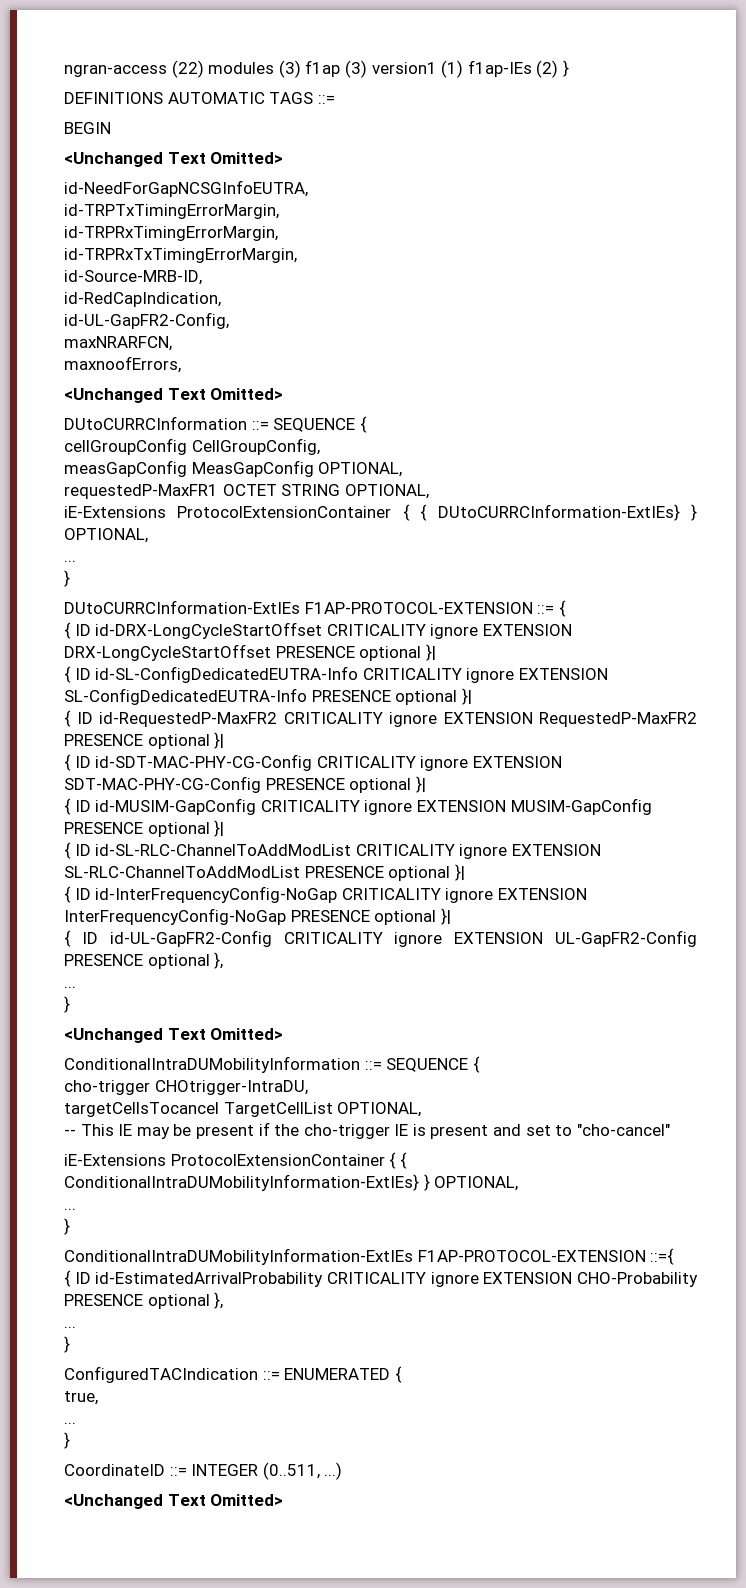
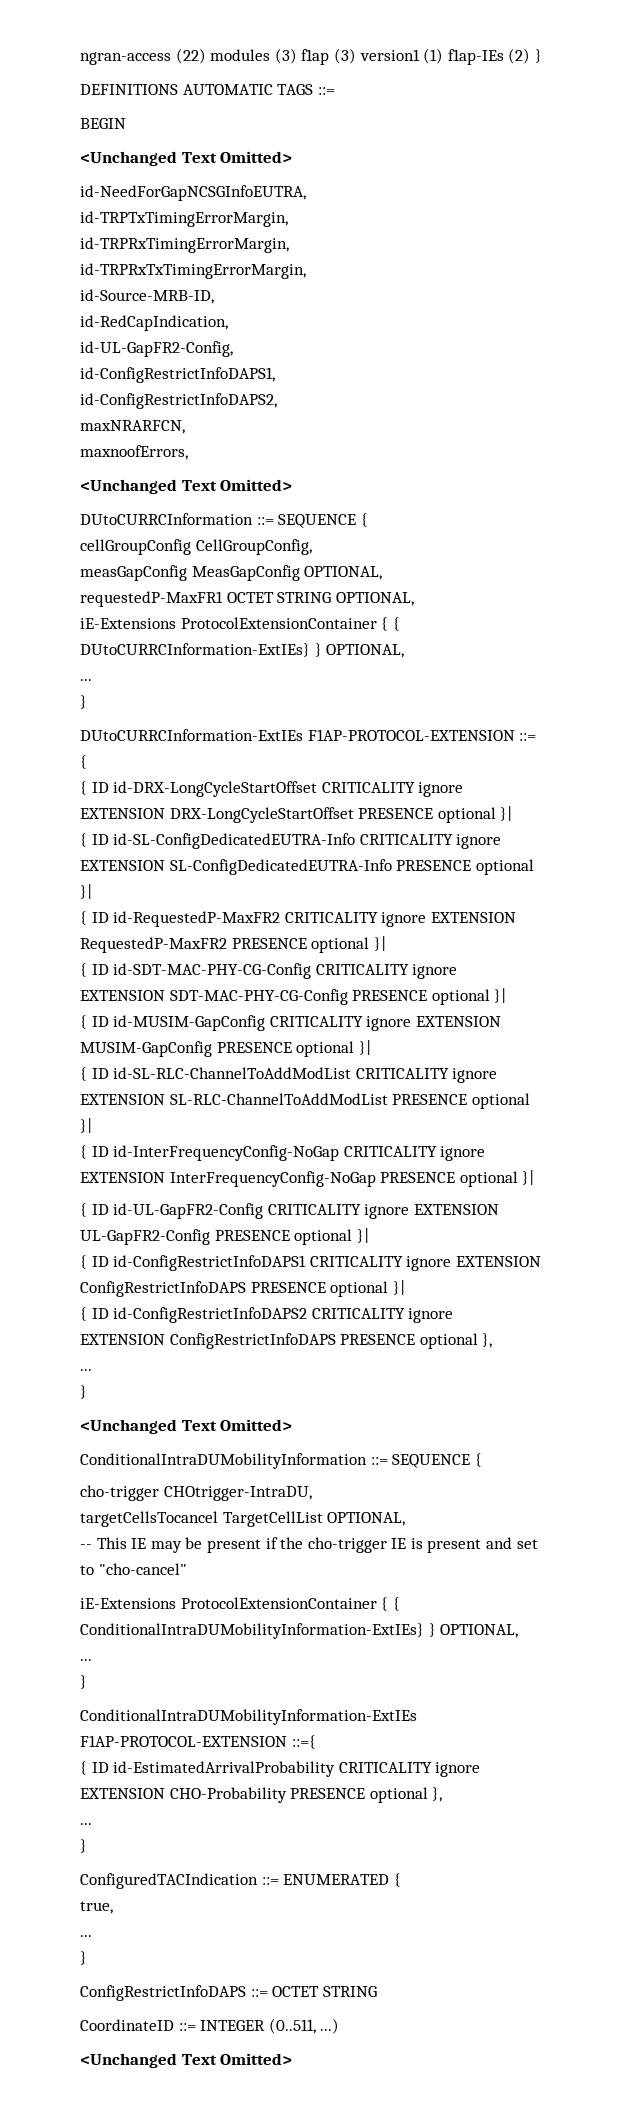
(229, 320) none -> [80,367,275,383] [80,393,277,409] // id-ConfigRestrictInfoDAPS1, // id-ConfigRestrictInfoDAPS2,
(210, 961) none -> [356,1228,369,1243] [80,1255,541,1271] [80,1280,405,1297] [80,1307,454,1323] [80,1333,478,1349] }| // { ID id-ConfigRestrictInfoDAPS1 CRITICALITY ignore EXTENSION ConfigRestrictInfoDAPS PRESENCE optional }| // { ID id-ConfigRestrictInfoDAPS2 CRITICALITY ignore EXTENSION ConfigRestrictInfoDAPS PRESENCE optional
(70, 1440) none -> [80,1985,377,2001] // ConfigRestrictInfoDAPS ::= OCTET STRING

